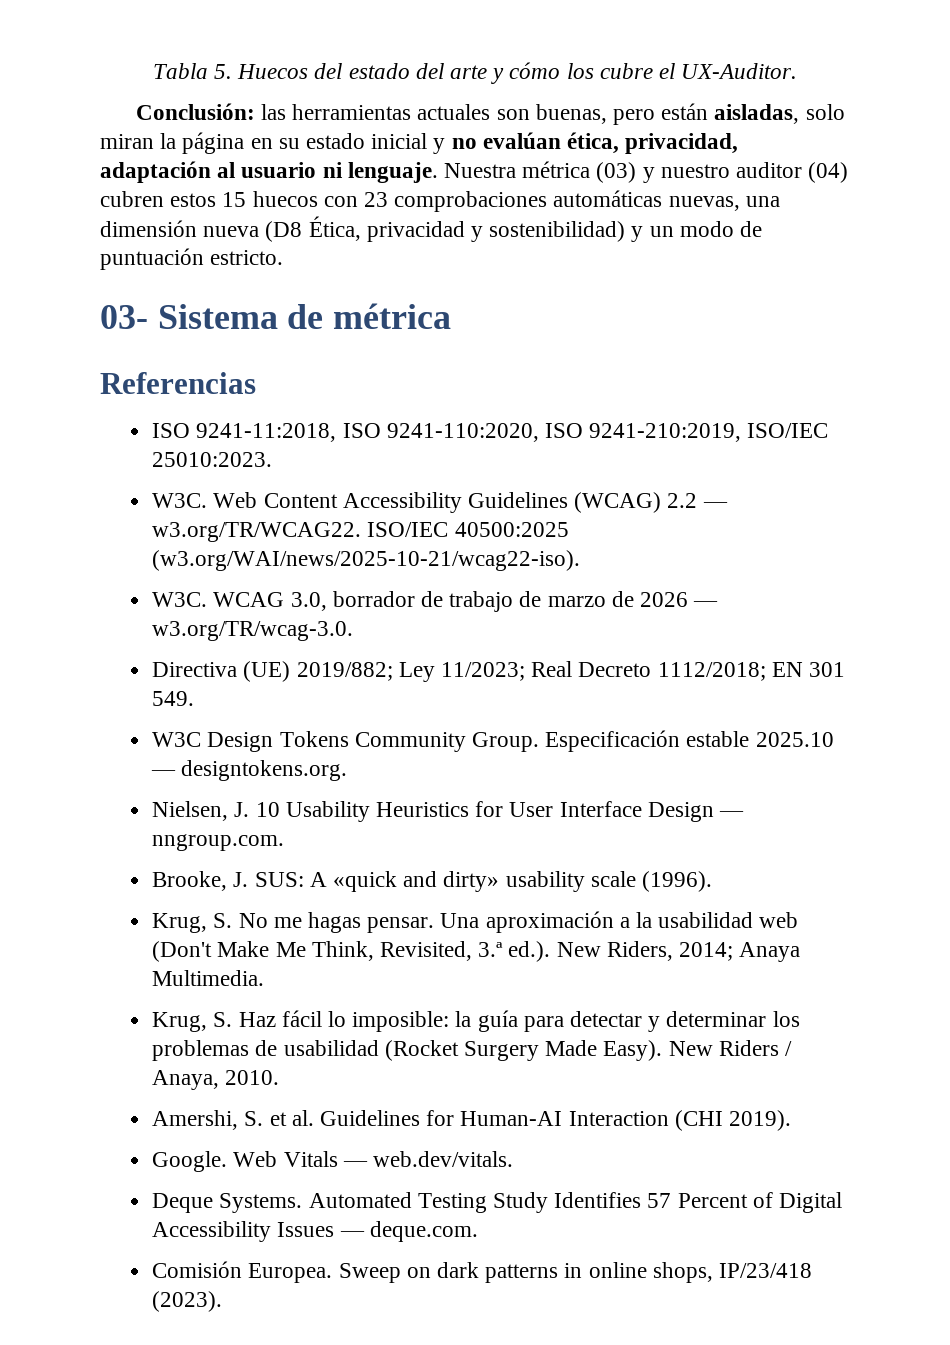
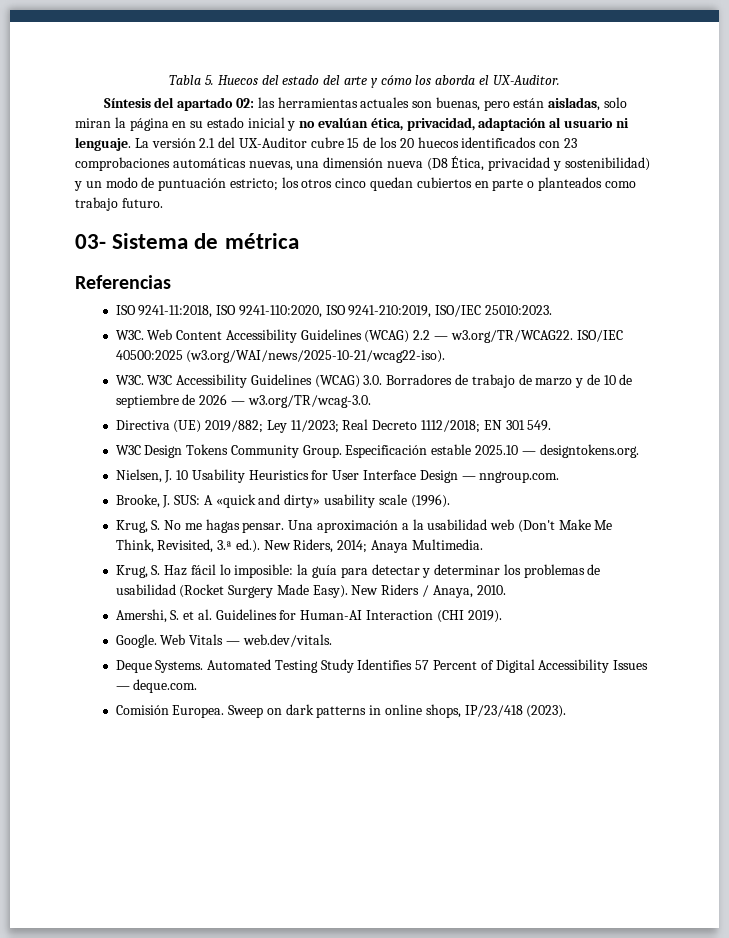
[599,63,653,79] cubre -> [435,75,476,85] aborda
[135,103,255,120] Conclusión: -> [103,97,255,111] Síntesis del apartado 02:
[444,161,849,183] [100,191,318,207] Nuestra métrica (03) y nuestro auditor (04) cubren estos 15 huecos -> [134,137,537,148] La versión 2.1 del UX-Auditor cubre 15 de los 20 huecos identificados
[210,250,284,265] estricto. -> [229,177,636,191] [75,197,163,211] estricto; los otros cinco quedan cubiertos en parte o planteados como trabajo futuro.
[213,591,606,612] WCAG 3.0, borrador de trabajo de marzo -> [147,374,633,388] [115,394,179,408] W3C Accessibility Guidelines (WCAG) 3.0. Borradores de trabajo de marzo y de 10 de septiembre

